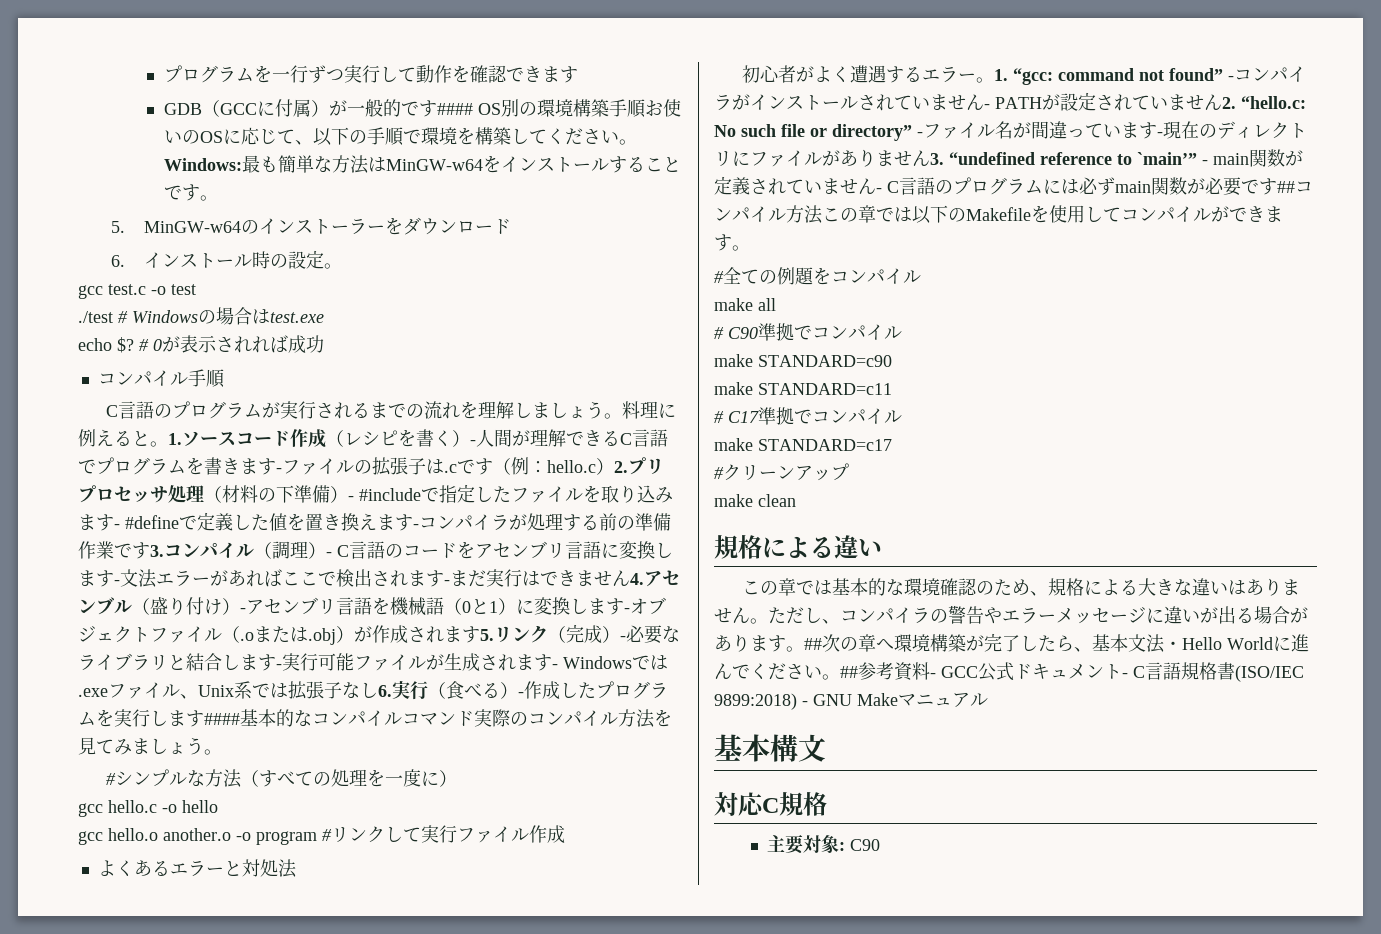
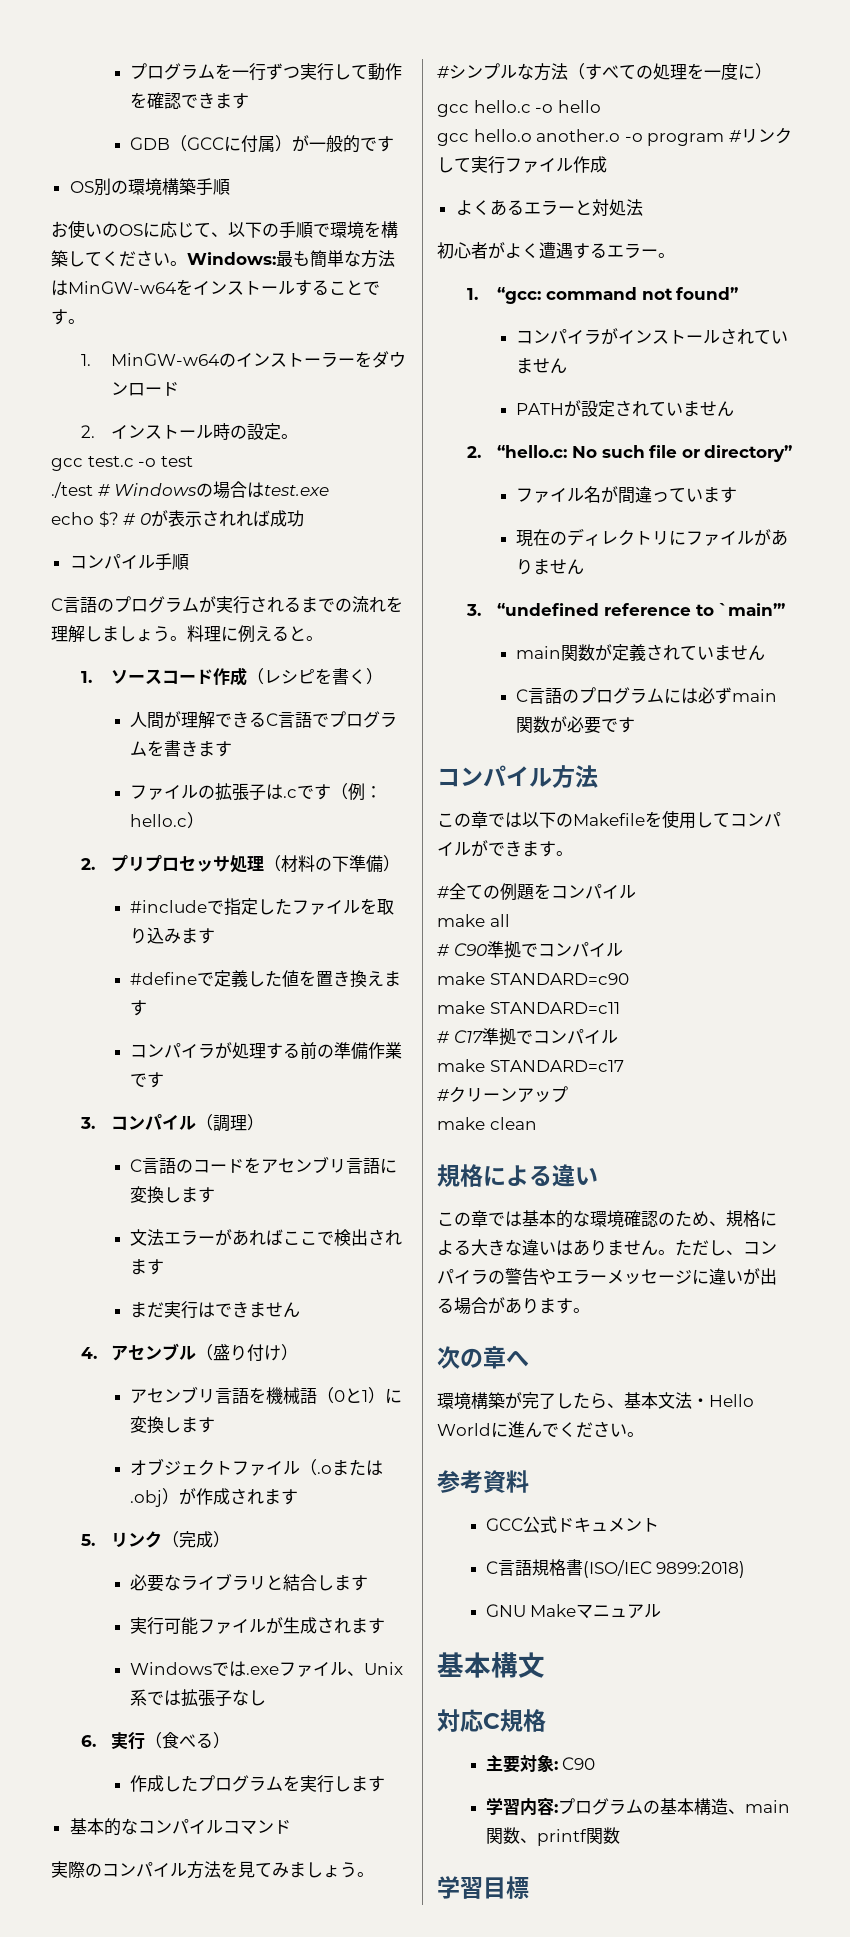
[436,103,473,115] #### -> (395, 144) //
(646, 108) none -> (230, 187) //
[110,221,125,233] 5. -> [81,354,92,366] 1.
[110,255,125,267] 6. -> [81,425,96,438] 2.
(168, 444) none -> (323, 638) //
[470,440,476,445] - -> (384, 676) //
[276,468,282,473] - -> (233, 749) //
(614, 466) none -> (205, 820) //
[348,496,354,501] - -> (401, 863) //
[114,524,120,529] - -> (216, 936) //
[413,524,419,529] - -> (148, 1008) //
(150, 550) none -> (165, 1080) //
[326,552,332,557] - -> (265, 1122) //
[114,580,120,585] - -> (216, 1195) //
[444,580,450,585] - -> (165, 1267) //
(630, 578) none -> (301, 1310) //
[240,608,246,613] - -> (299, 1352) //
[624,608,630,613] - -> (216, 1425) //
(480, 634) none -> (299, 1497) //
[620,636,626,641] - -> (231, 1539) //
[276,664,282,669] - -> (369, 1583) //
[552,664,558,669] - -> (386, 1626) //
(378, 690) none -> (267, 1698) //
[518,692,524,697] - -> (231, 1740) //
[204,713,240,725] #### -> (386, 1784) //
(474, 719) none -> (291, 1827) //
(994, 80) none -> (675, 255) //
[1227,76,1234,81] - -> (739, 293) //
[984,104,990,109] - -> (568, 366) //
(1222, 102) none -> (735, 409) //
[917,132,923,137] - -> (793, 453) //
[1157,132,1163,137] - -> (738, 495) //
(930, 158) none -> (585, 567) //
[1202,160,1208,165] - -> (786, 609) //
[876,188,882,193] - -> (766, 653) //
[1277,181,1313,193] [714,205,823,224] ##コンパイル方法 -> [437,765,598,788] // コンパイル方法 //
[804,638,822,650] ## -> (590, 1310) //
(894, 644) none -> (529, 1358) //
[840,666,858,678] ## -> (644, 1434) //
[930,673,936,678] - -> (529, 1481) //
[1122,673,1128,678] - -> (659, 1525) //
[802,701,808,706] - -> (746, 1569) //
(880, 845) none -> [485,1797,790,1816] [485,1827,620,1846] [437,1876,529,1899] // 学習内容:プログラムの基本構造、main関数、printf関数 // 学習目標

